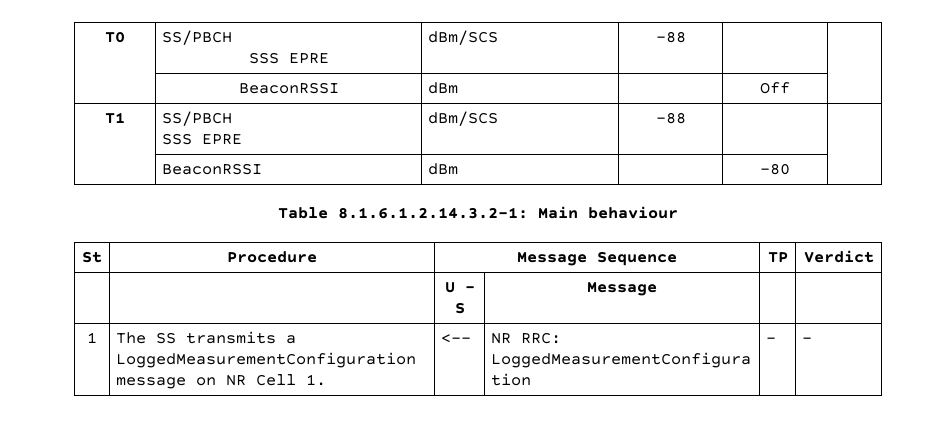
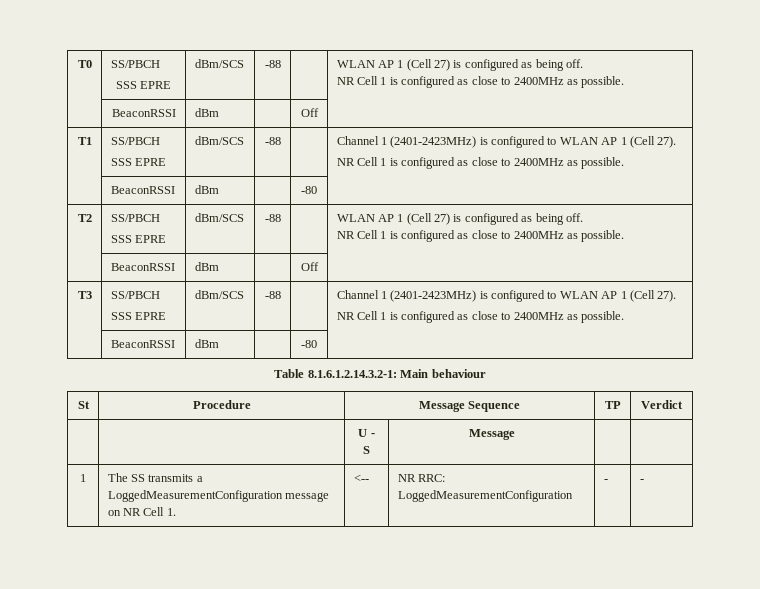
(686, 37) none -> [336,59,583,71] [336,76,625,88] WLAN AP 1 (Cell 27) is configured as being off. // NR Cell 1 is configured as close to 2400MHz as possible.
(686, 118) none -> [336,136,677,148] [336,157,625,169] [110,186,175,194] [194,185,219,194] [301,186,317,194] [77,214,92,222] [110,214,160,222] [110,235,166,243] [194,213,244,222] [264,214,281,222] [336,213,583,225] [336,230,625,242] [110,263,175,271] [194,262,219,271] [300,262,319,271] [77,291,92,299] [110,291,160,299] [110,312,166,320] [194,290,244,299] [264,291,281,299] [336,290,677,302] [336,311,625,323] Channel 1 (2401-2423MHz) is configured to WLAN AP 1 (Cell 27). // NR Cell 1 is configured as close to 2400MHz as possible. // | BeaconRSSI | dBm | | -80 | // T2 | SS/PBCH // SSS EPRE | dBm/SCS | -88 | | WLAN AP 1 (Cell 27) is configured as being off. // NR Cell 1 is configured as close to 2400MHz as possible. // | BeaconRSSI | dBm | | Off | // T3 | SS/PBCH // SSS EPRE | dBm/SCS | -88 | | Channel 1 (2401-2423MHz) is configured to WLAN AP 1 (Cell 27). // NR Cell 1 is configured as close to 2400MHz as possible.

